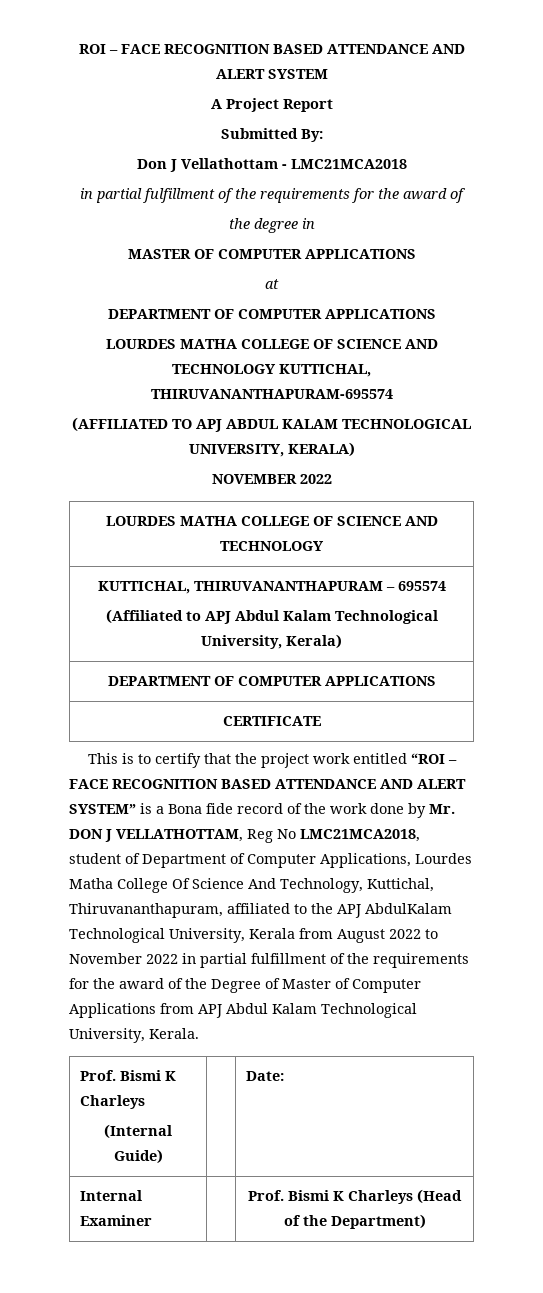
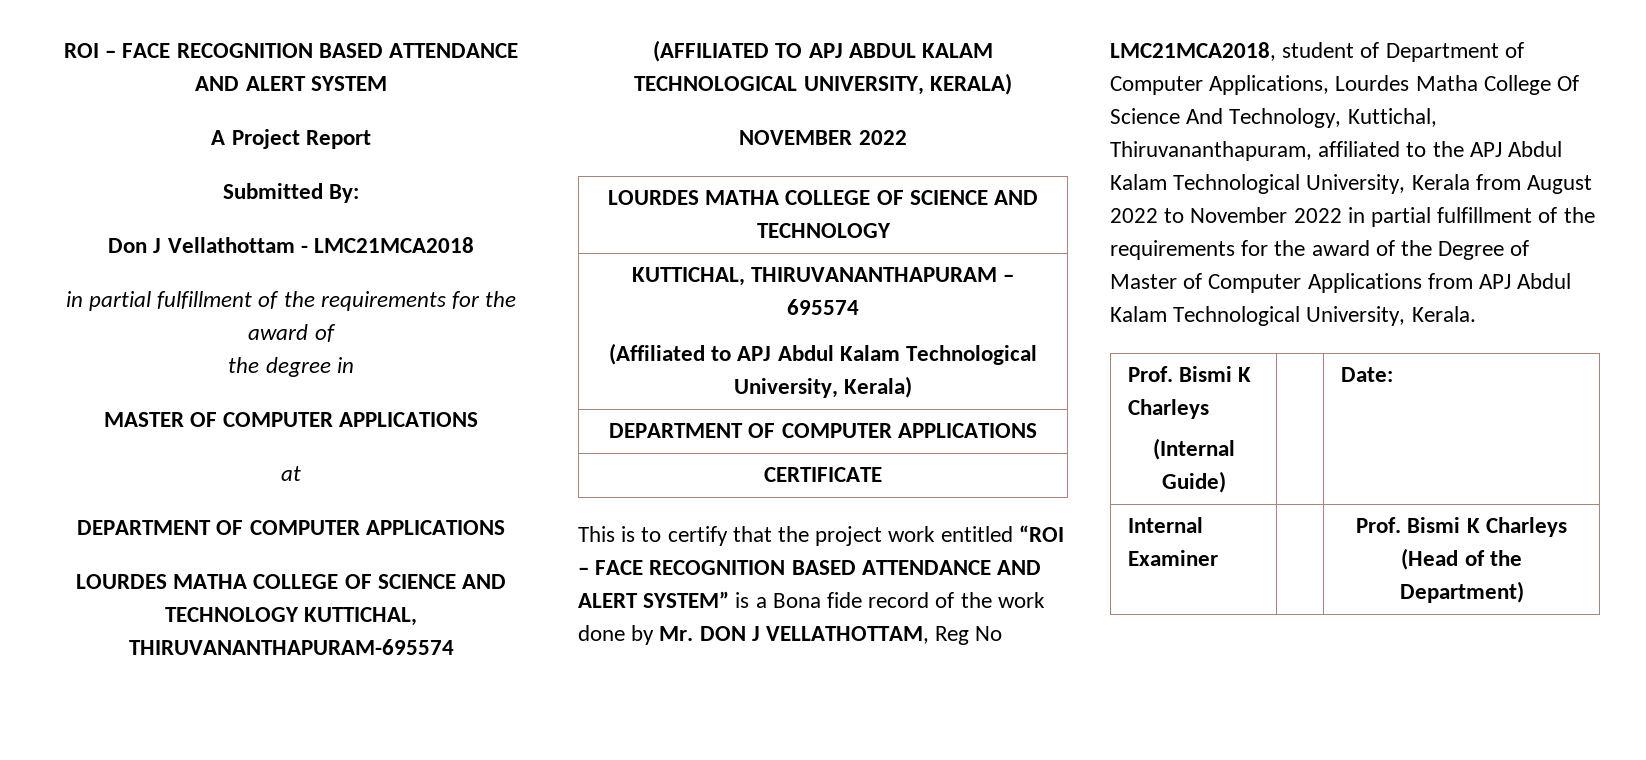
[365,903,452,914] AbdulKalam -> [1508,141,1563,157] [1110,174,1167,190] Abdul Kalam

